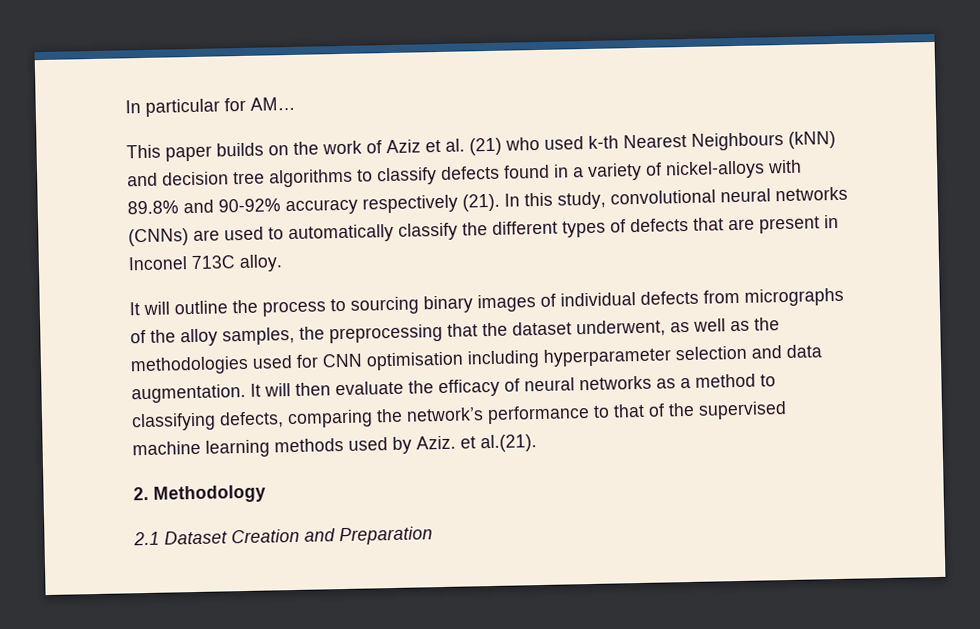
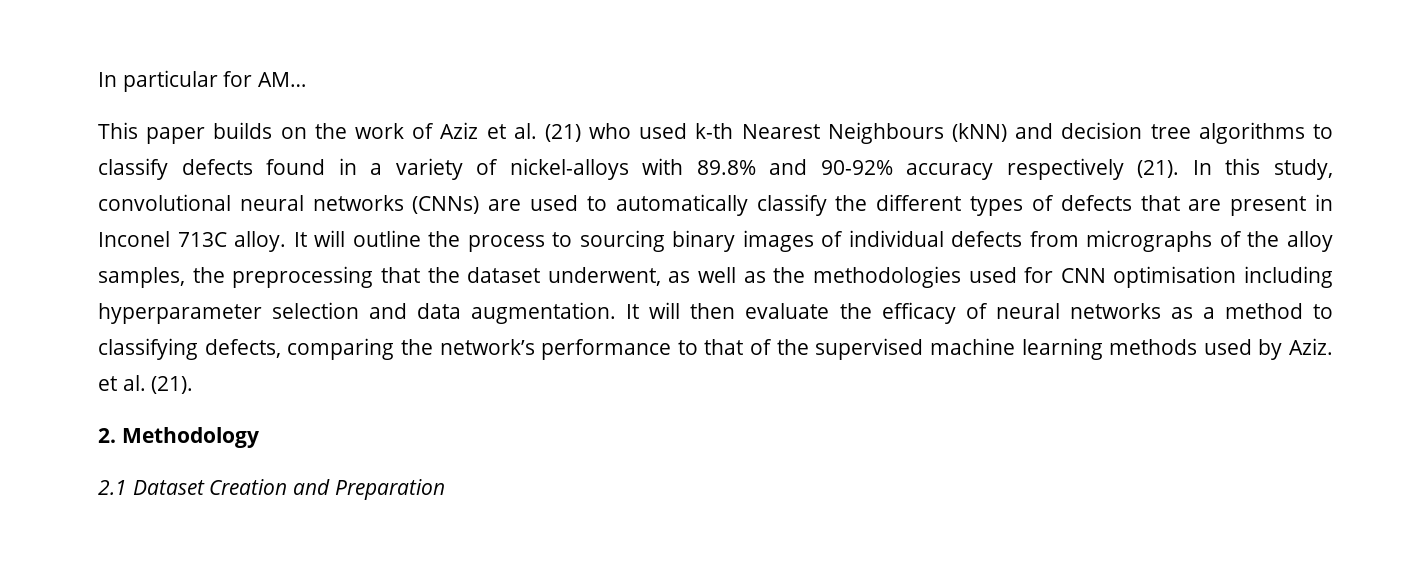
(283, 263) // -> (287, 241) none
[480,434,537,453] al.(21). -> [122,375,194,394] al. (21).

